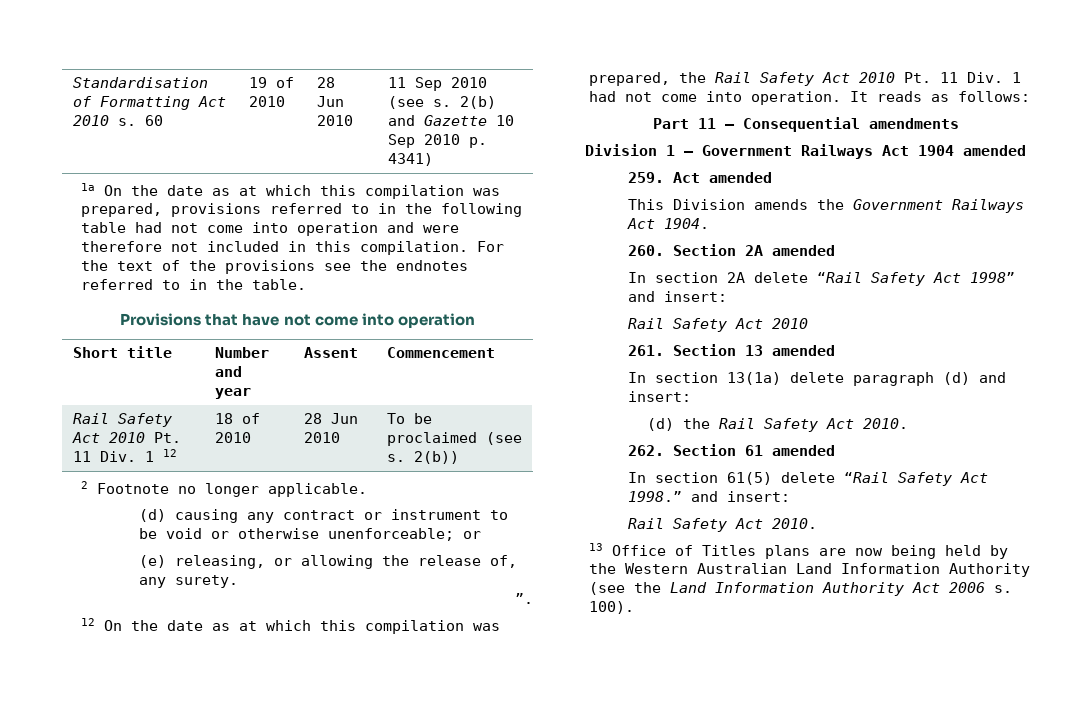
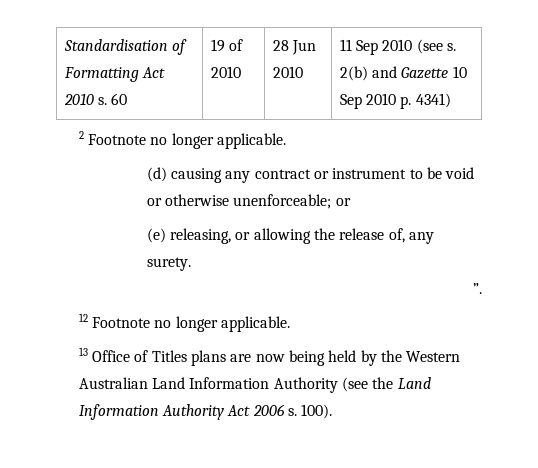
[81,183,501,199] [81,203,523,217] [81,222,460,236] [81,241,505,255] [81,260,469,274] [81,279,307,290] [120,313,475,328] [72,346,172,358] [214,347,269,358] [214,366,242,377] [214,388,251,399] [303,347,358,358] [386,347,495,358] [72,413,172,427] [71,432,181,443] [72,449,177,462] [214,413,260,424] [214,432,251,443] [303,413,358,424] [303,432,340,443] [386,413,432,424] [386,432,522,446] [386,451,459,464] // 1a On the date as at which this compilation was prepared, provisions referred to in the following table had not come into operation and were therefore not included in this compilation. For the text of the provisions see the endnotes referred to in the table. // Provisions that have not come into operation // Short title | Number and year | Assent | Commencement // Rail Safety Act 2010 Pt. 11 Div. 1 12 | 18 of 2010 | 28 Jun 2010 | To be proclaimed (see s. 2(b)) -> (451, 100) none
[104,620,501,634] [589,72,1022,86] [589,91,1031,105] [652,117,959,132] [585,144,1026,159] [627,172,772,183] [627,199,1024,213] [626,218,709,229] [627,244,835,256] [627,272,1015,286] [627,291,727,302] [627,318,808,332] [627,344,835,356] [627,372,1006,386] [627,391,691,402] [647,418,909,432] [627,444,835,456] [627,472,988,486] [627,491,790,502] [627,518,817,532] On the date as at which this compilation was prepared, the Rail Safety Act 2010 Pt. 11 Div. 1 had not come into operation. It reads as follows: // Part 11 — Consequential amendments // Division 1 — Government Railways Act 1904 amended // 259. Act amended // This Division amends the Government Railways Act 1904. // 260. Section 2A amended // In section 2A delete “Rail Safety Act 1998” and insert: // Rail Safety Act 2010 // 261. Section 13 amended // In section 13(1a) delete paragraph (d) and insert: // (d) the Rail Safety Act 2010. // 262. Section 61 amended // In section 61(5) delete “Rail Safety Act 1998.” and insert: // Rail Safety Act 2010. -> [91,316,290,332] Footnote no longer applicable.

